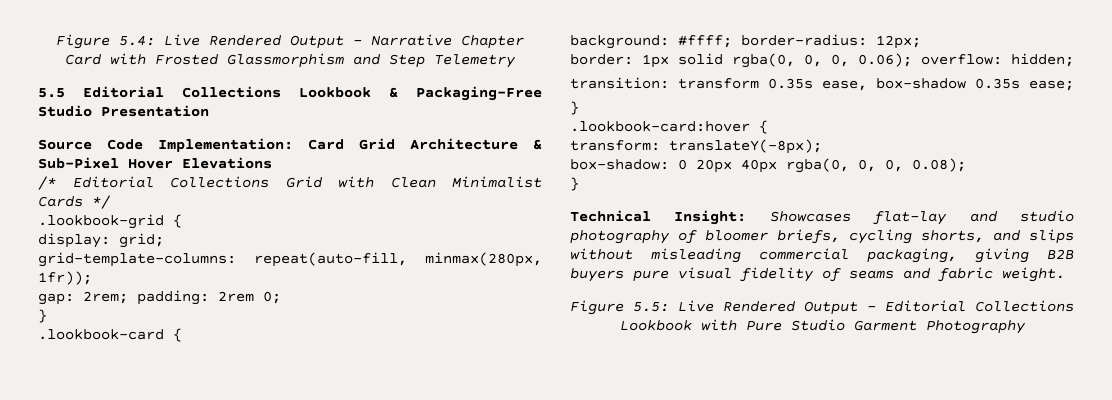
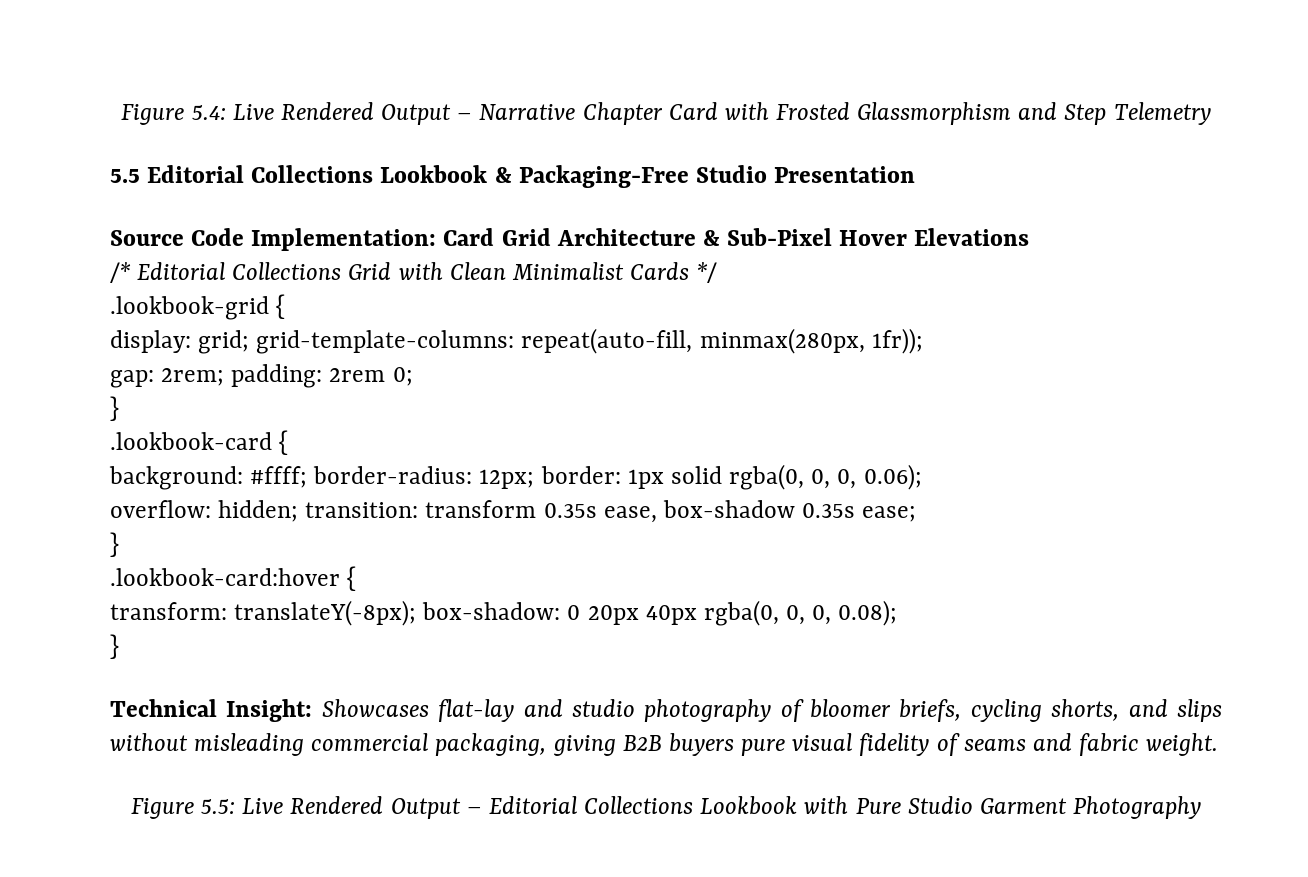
(164, 240) // -> (250, 342) none
(921, 42) // -> (535, 479) none
(912, 60) none -> (922, 477) //
(1074, 60) // -> (299, 511) none
(822, 146) // -> (417, 613) none

